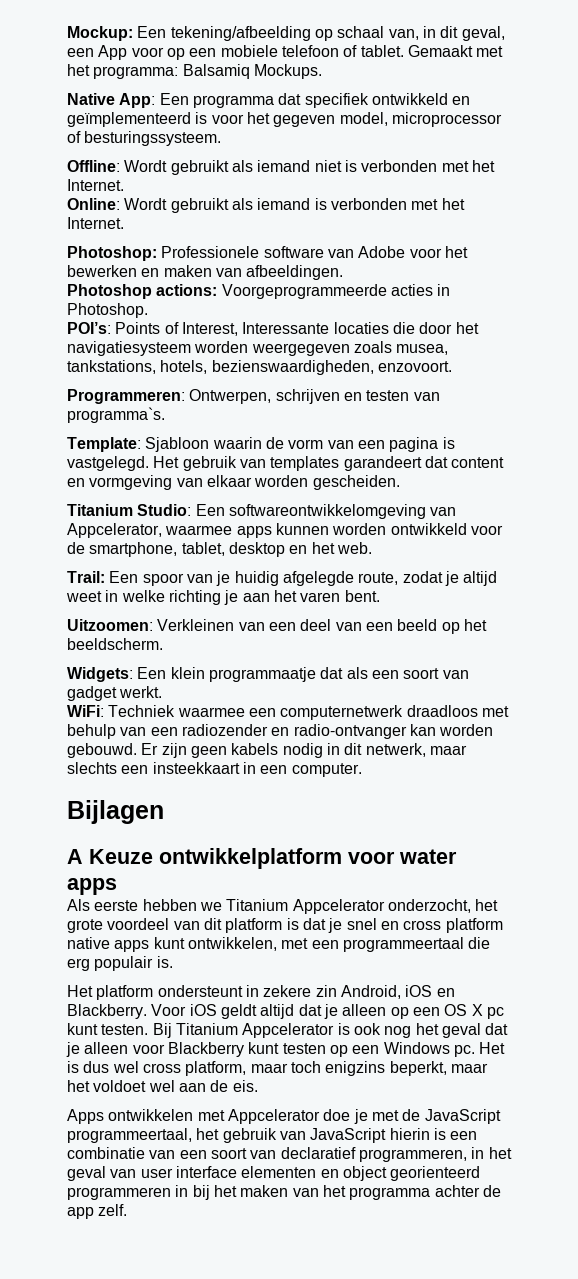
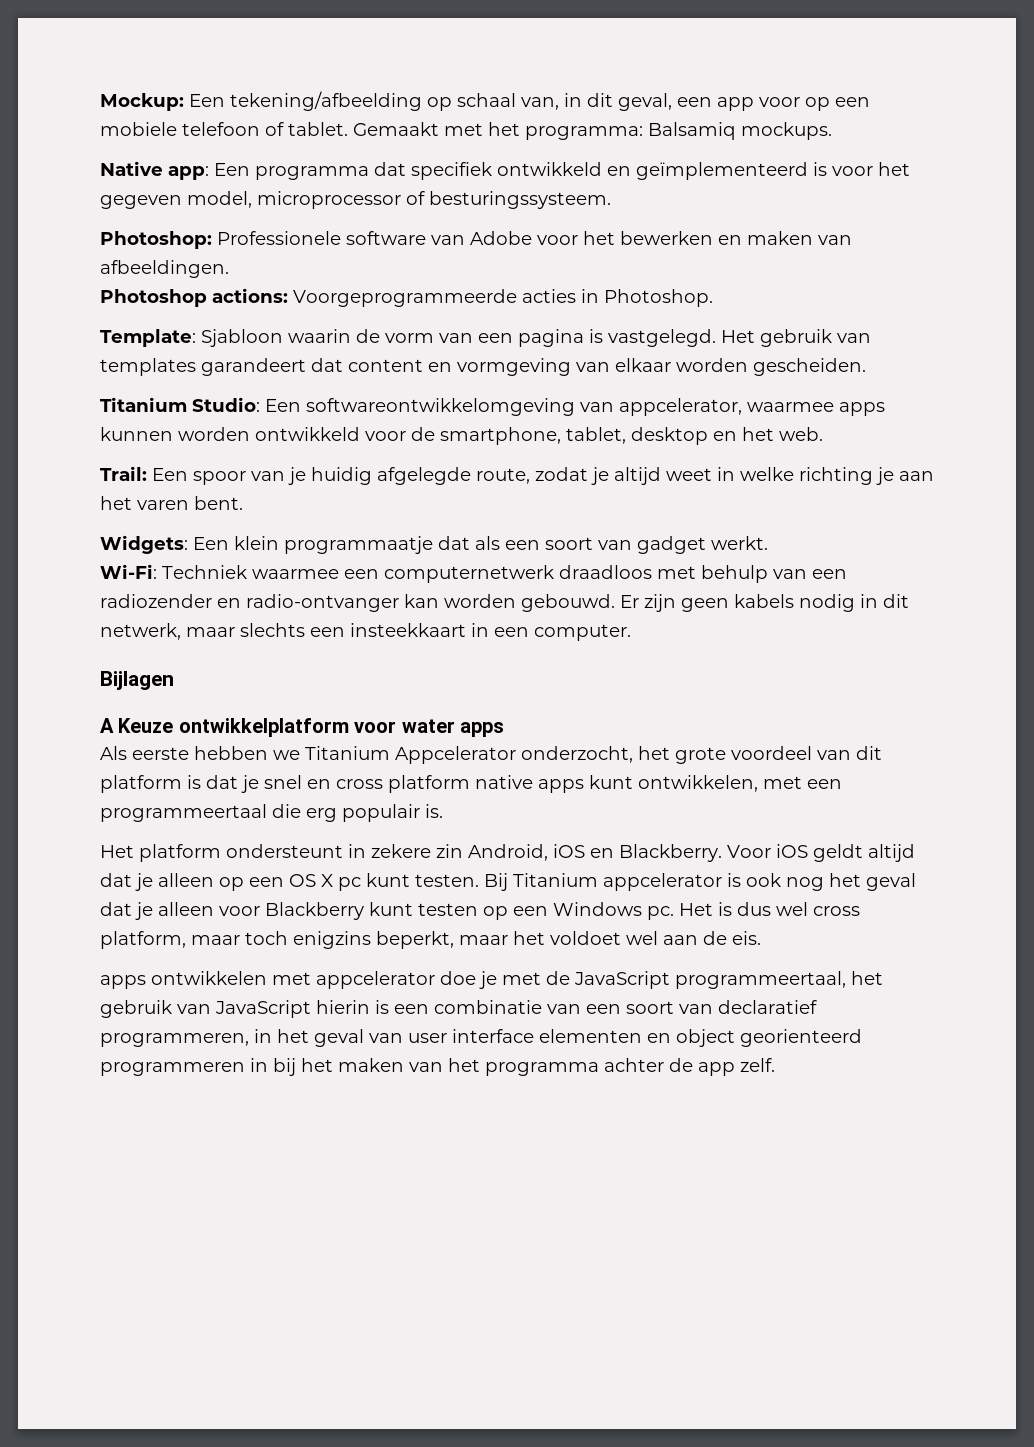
[98,45,128,60] App -> [717,97,754,111] app
[253,64,322,79] Mockups. -> [741,122,832,140] mockups.
[119,93,156,108] App: -> [168,166,209,180] app:
[67,160,495,175] [67,179,124,191] [67,198,465,213] [67,217,124,229] // Offline: Wordt gebruikt als iemand niet is verbonden met het Internet. // Online: Wordt gebruikt als iemand is verbonden met het Internet. -> (611, 200) none
[67,322,479,336] [67,341,449,356] [67,360,452,375] [67,389,440,404] [67,407,165,423] // POI’s: Points of Interest, Interessante locaties die door het navigatiesysteem worden weergegeven zoals musea, tankstations, hotels, bezienswaardigheden, enzovoort. // Programmeren: Ontwerpen, schrijven en testen van programma`s. -> (713, 298) none
[67,523,162,538] Appcelerator, -> [619,398,742,416] appcelerator,
[67,619,487,634] [67,638,163,650] // Uitzoomen: Verkleinen van een deel van een beeld op het beeldscherm. -> (243, 503) none
[67,705,104,717] WiFi: -> [100,564,157,579] Wi-Fi:
[242,1023,335,1038] Appcelerator -> [603,873,722,891] appcelerator
[67,1109,104,1124] Apps -> [100,975,146,989] apps
[227,1109,320,1124] Appcelerator -> [316,971,435,989] appcelerator

